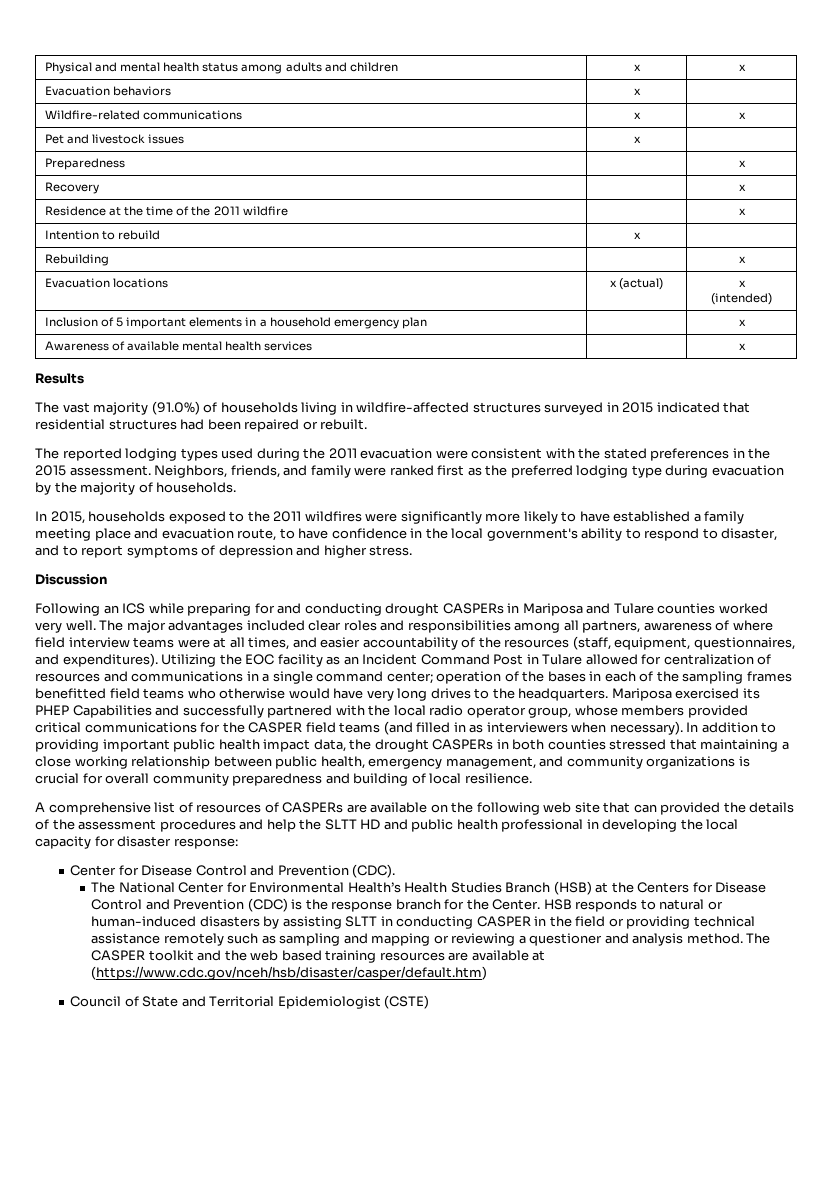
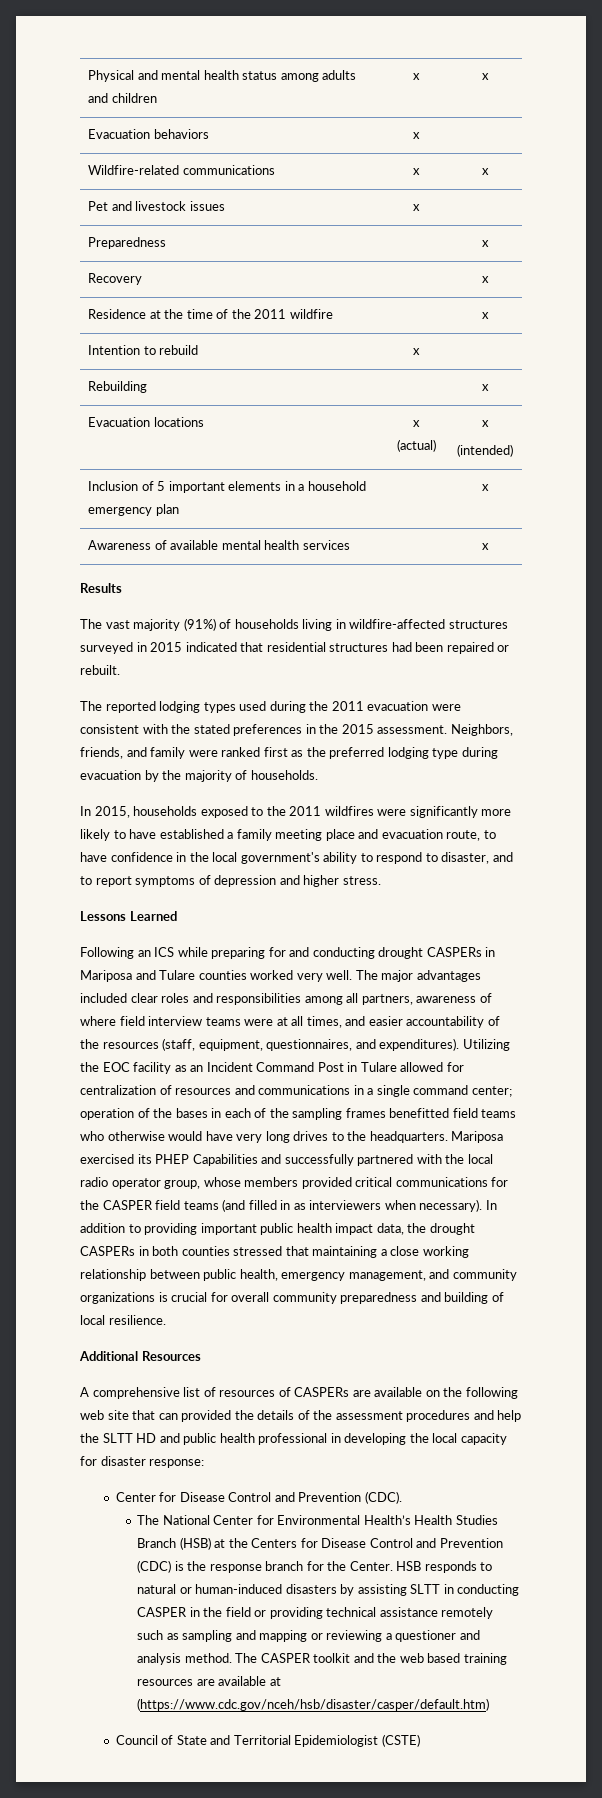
[151,401,200,415] (91.0%) -> [183,618,216,631] (91%)
[35,574,107,585] Discussion -> [80,911,177,921] Lessons Learned
(532, 778) none -> [79,1351,201,1361] // Additional Resources

